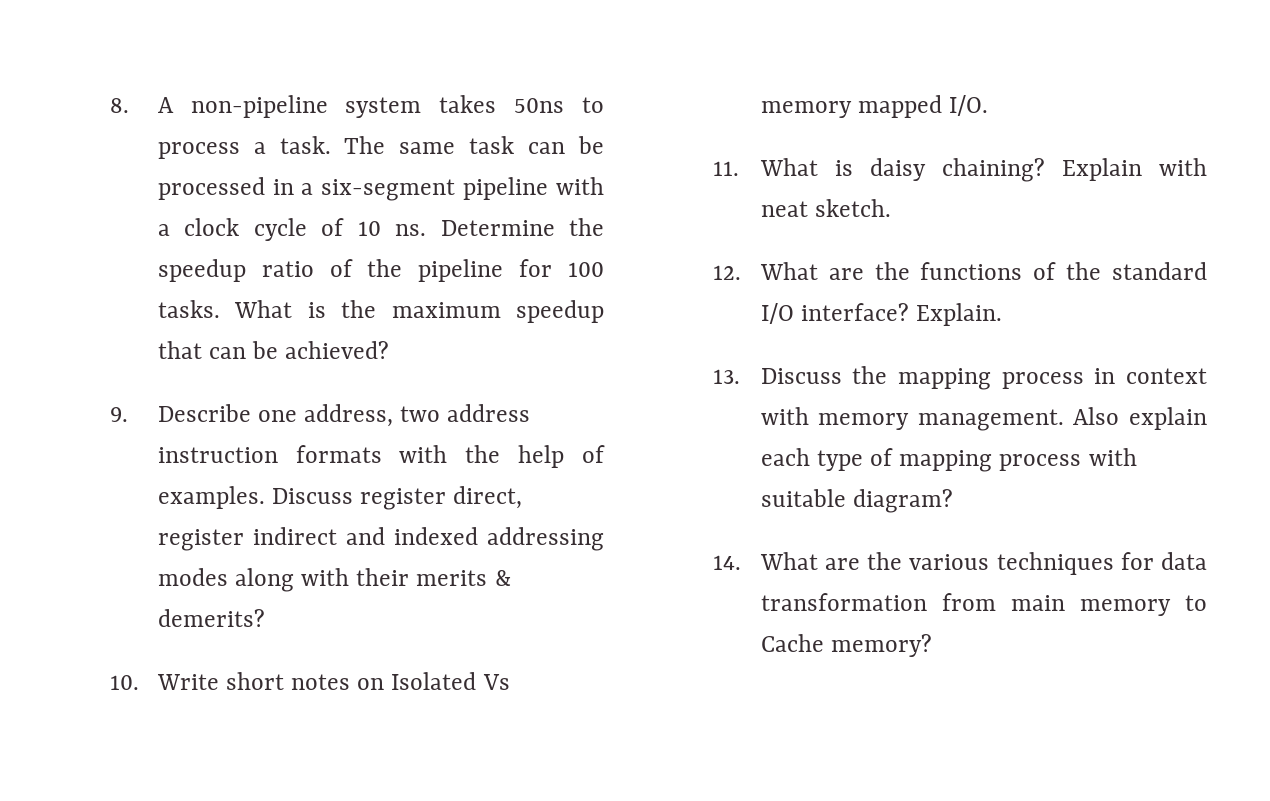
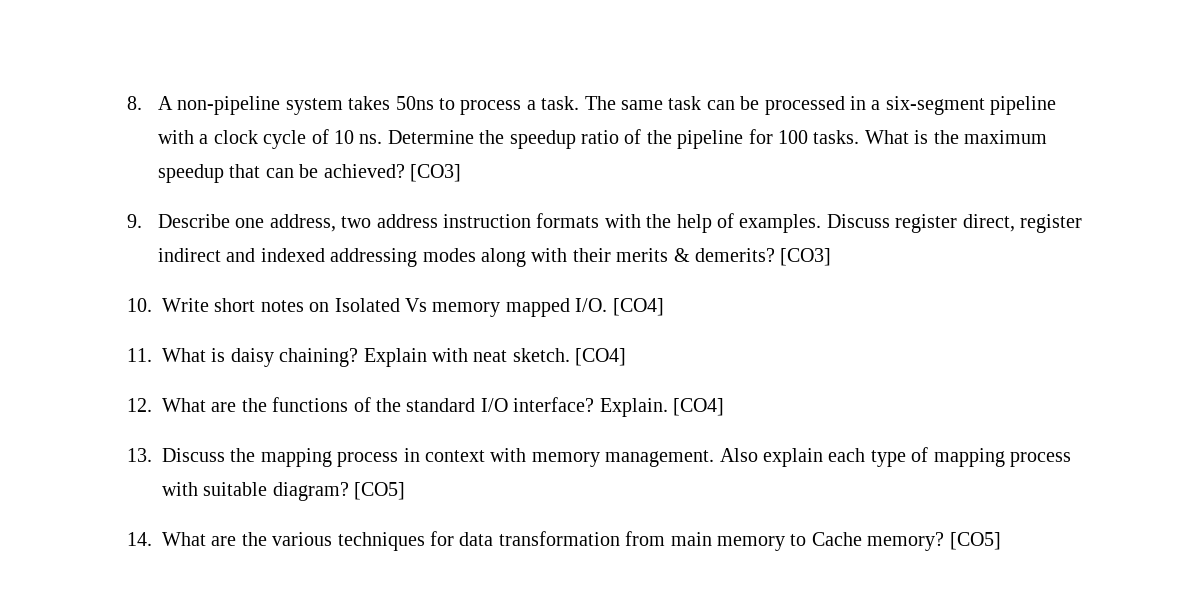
(390, 350) none -> [410,164,462,182] [CO3]
(265, 618) none -> [780,248,832,266] [CO3]
(989, 105) none -> [612,298,664,316] [CO4]
(891, 208) none -> [575,348,627,366] [CO4]
(1003, 314) none -> [673,398,725,416] [CO4]
(953, 501) none -> [354,482,406,500] [CO5]
(932, 645) none -> [949,532,1001,550] [CO5]

